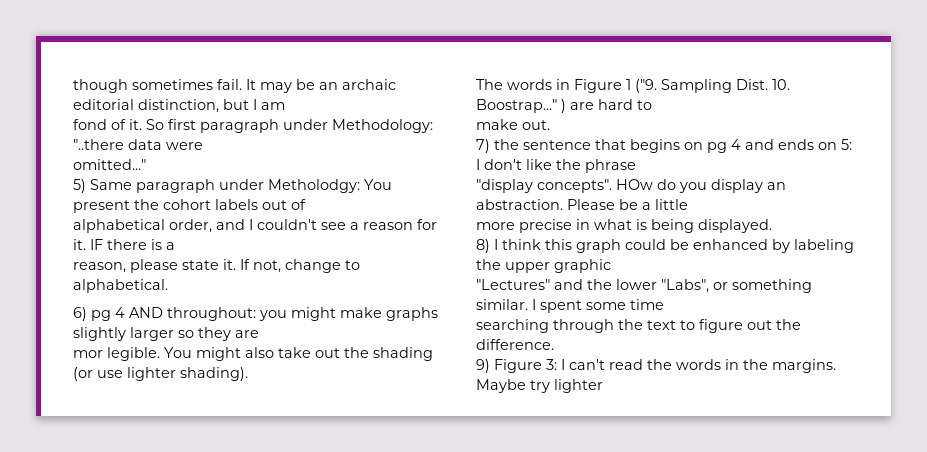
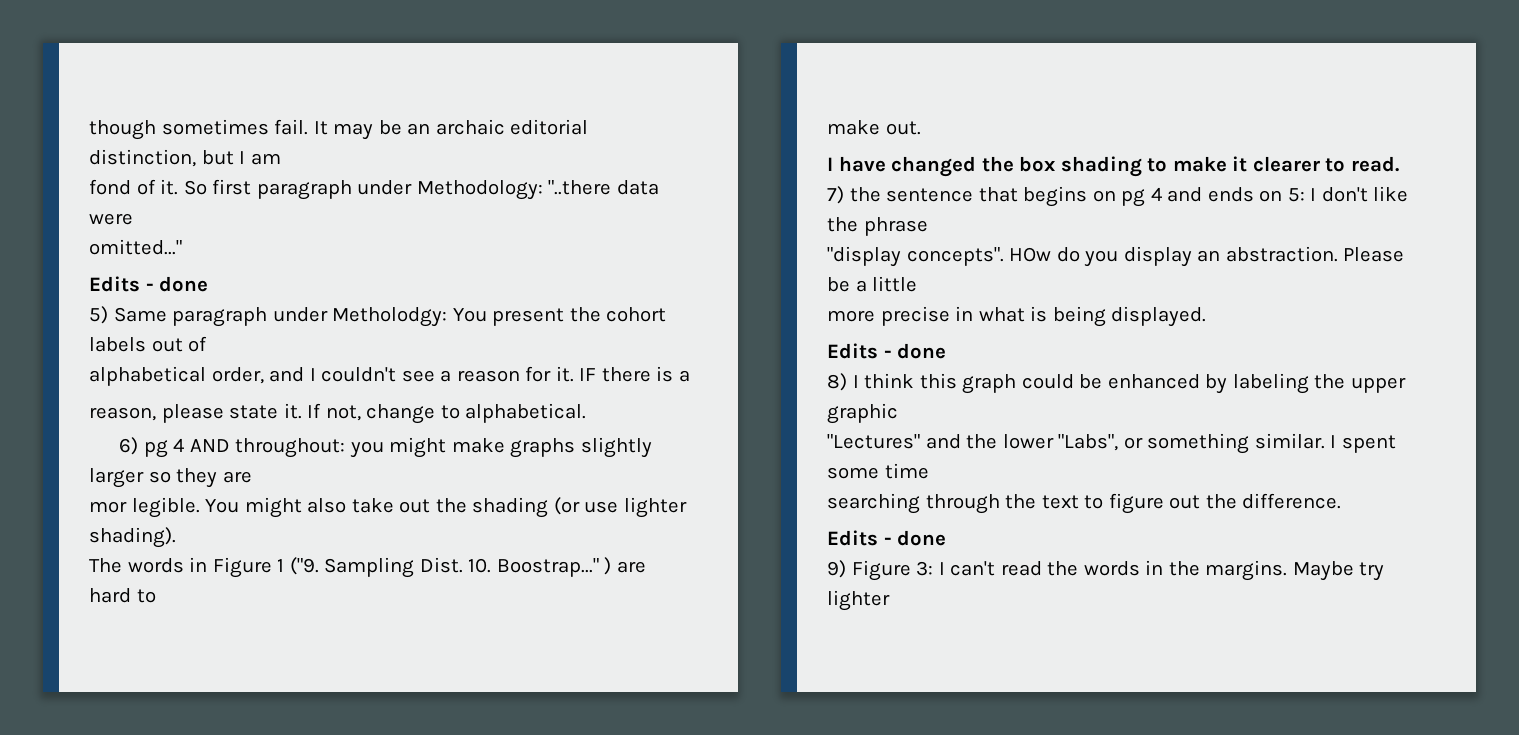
(146, 164) none -> [89,276,209,292] // Edits - done
(550, 125) none -> [827,156,1399,177] // I have changed the box shading to make it clearer to read.
(772, 226) none -> [827,343,947,359] // Edits - done
(554, 344) none -> [827,530,947,546] // Edits - done

